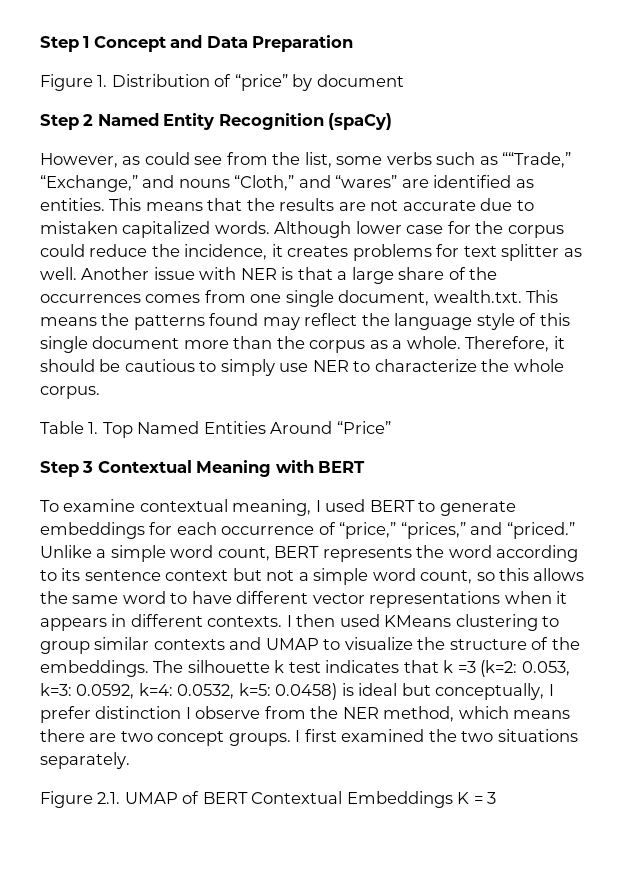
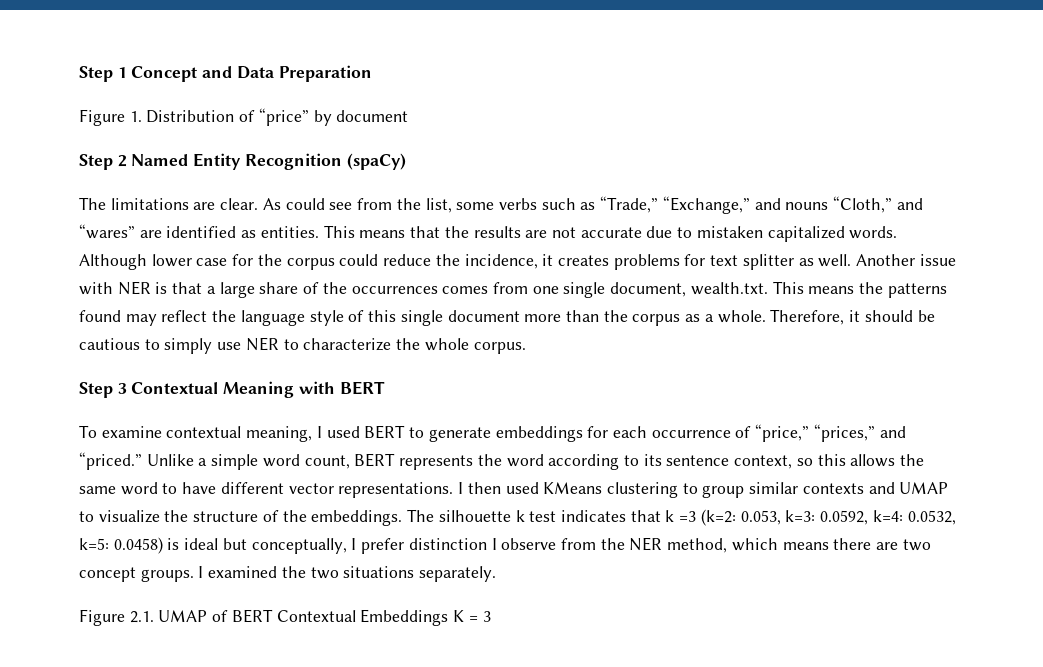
[40,153,141,168] However, as -> [79,197,281,210] The limitations are clear. As
[502,152,572,168] ““Trade,” -> [600,196,659,213] “Trade,”
[40,421,391,438] // Table 1. Top Named Entities Around “Price” -> (526, 348) none
[165,568,473,585] context but not a simple word count, -> [734,455,793,469] context,
[369,591,568,608] [40,614,283,631] representations when it appears in different contexts. -> [338,482,454,498] representations.
[304,729,337,742] first -> (204, 572) none

